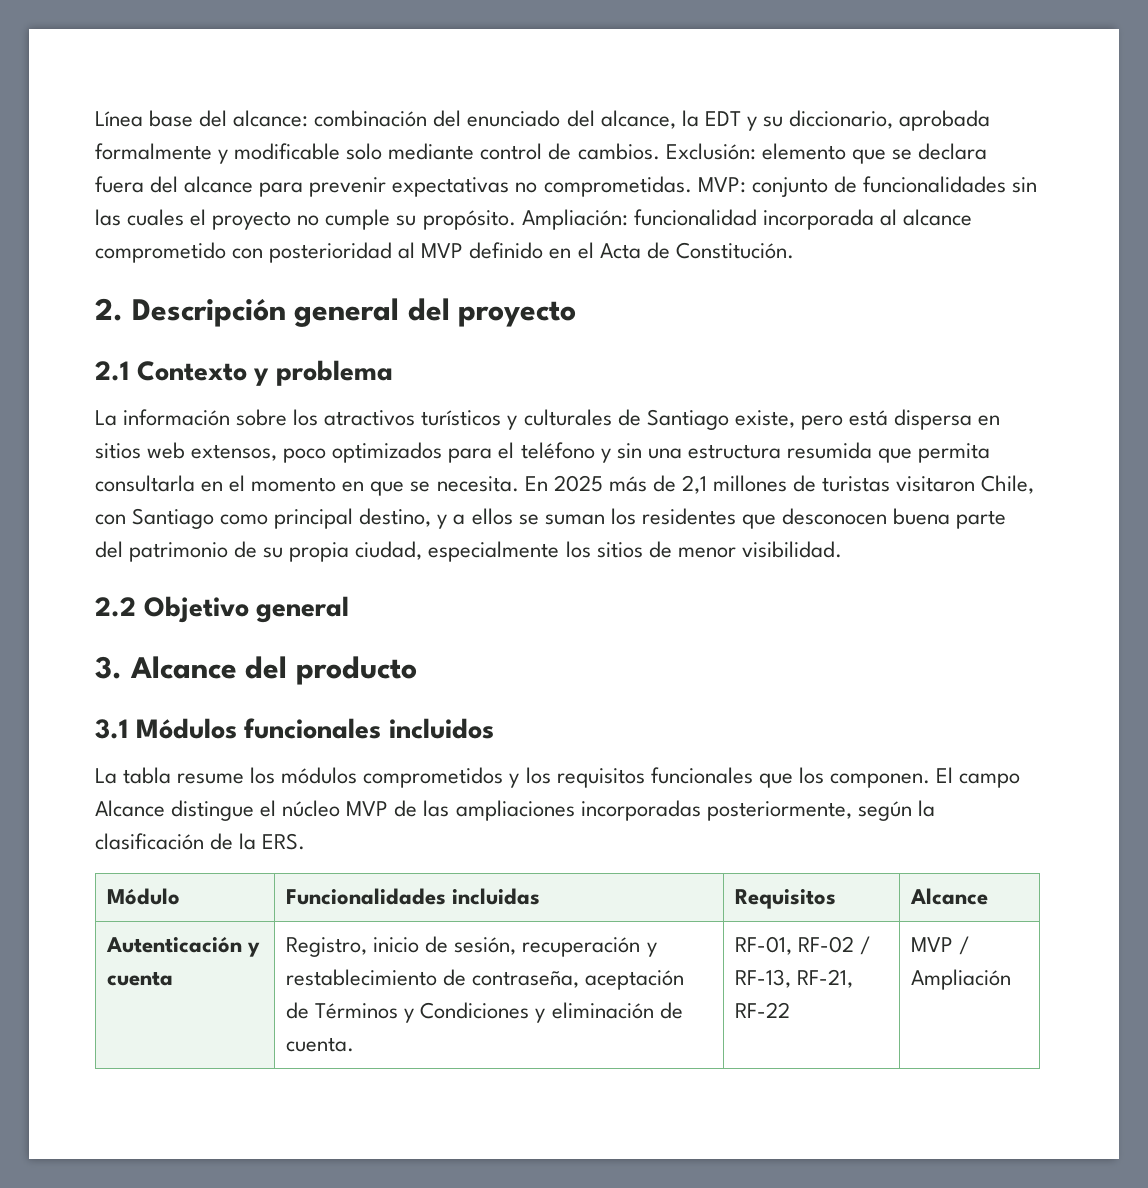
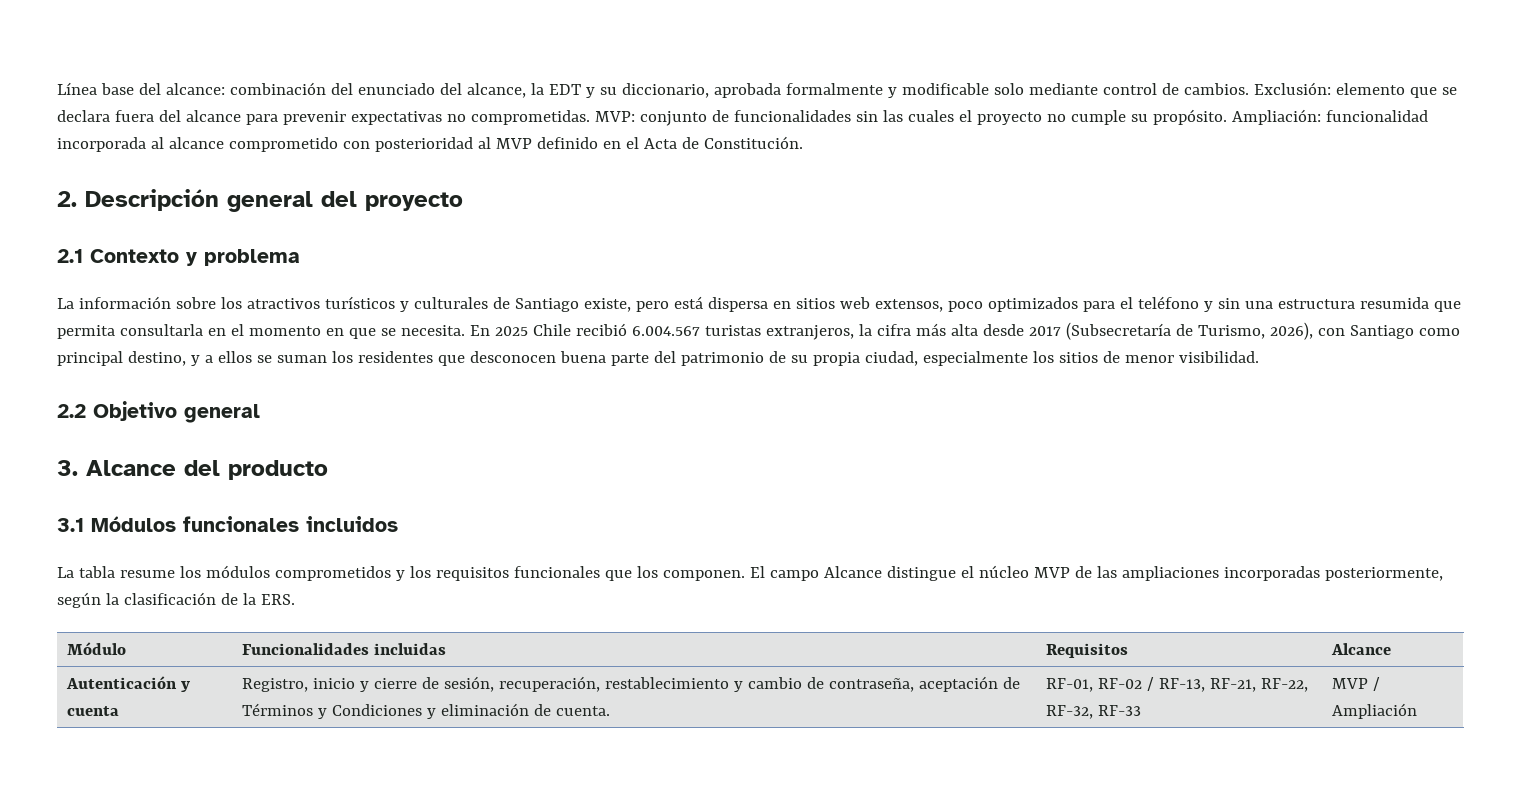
[608,475,1035,494] más de 2,1 millones de turistas visitaron Chile, -> [532,322,1313,340] Chile recibió 6.004.567 turistas extranjeros, la cifra más alta desde 2017 (Subsecretaría de Turismo, 2026),
[425,936,657,957] [286,969,438,986] de sesión, recuperación y restablecimiento -> [360,676,803,692] y cierre de sesión, recuperación, restablecimiento y cambio
[735,1002,791,1018] RF-22 -> [1261,678,1309,692] [1046,705,1142,719] RF-22, RF-32, RF-33

